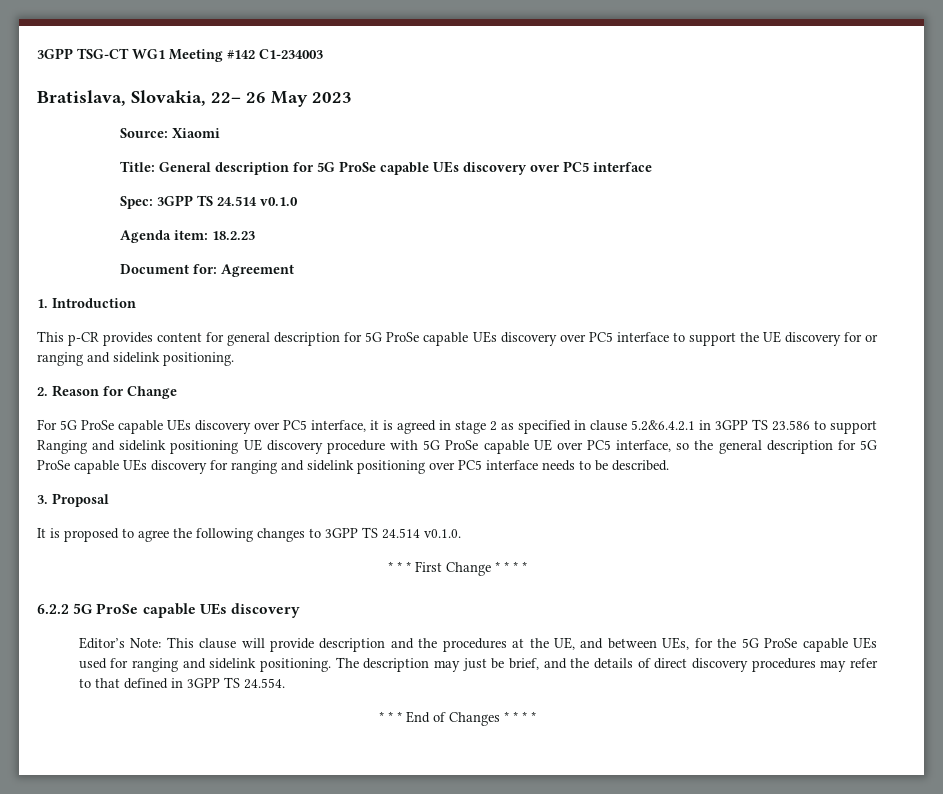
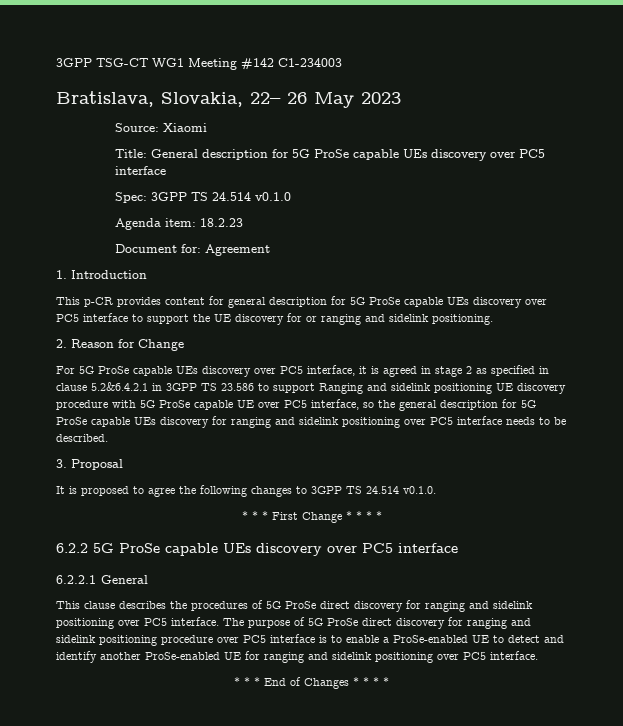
[78,637,877,652] [78,657,879,672] [78,677,285,689] // Editor’s Note: This clause will provide description and the procedures at the UE, and between UEs, for the 5G ProSe capable UEs used for ranging and sidelink positioning. The description may just be brief, and the details of direct discovery procedures may refer to that defined in 3GPP TS 24.554. -> [327,543,458,553] [56,575,148,584] [56,600,533,612] [56,617,531,629] [56,634,564,646] [56,651,538,663] over PC5 interface // 6.2.2.1 General // This clause describes the procedures of 5G ProSe direct discovery for ranging and sidelink positioning over PC5 interface. The purpose of 5G ProSe direct discovery for ranging and sidelink positioning procedure over PC5 interface is to enable a ProSe-enabled UE to detect and identify another ProSe-enabled UE for ranging and sidelink positioning over PC5 interface.

